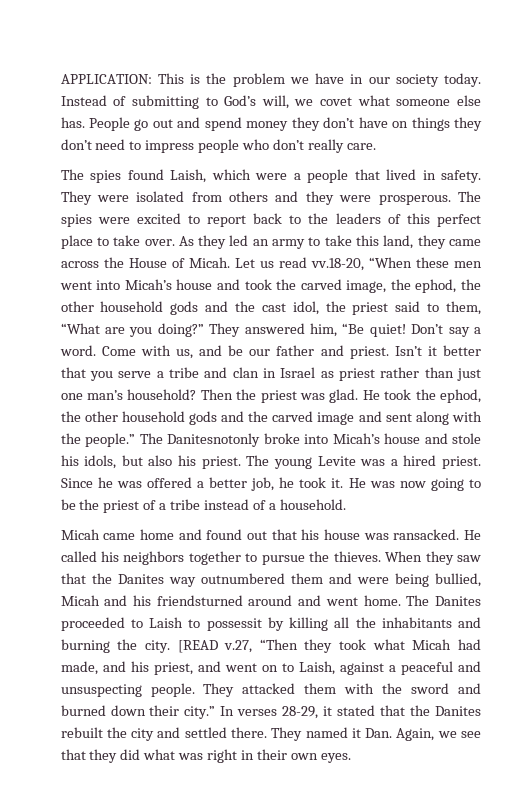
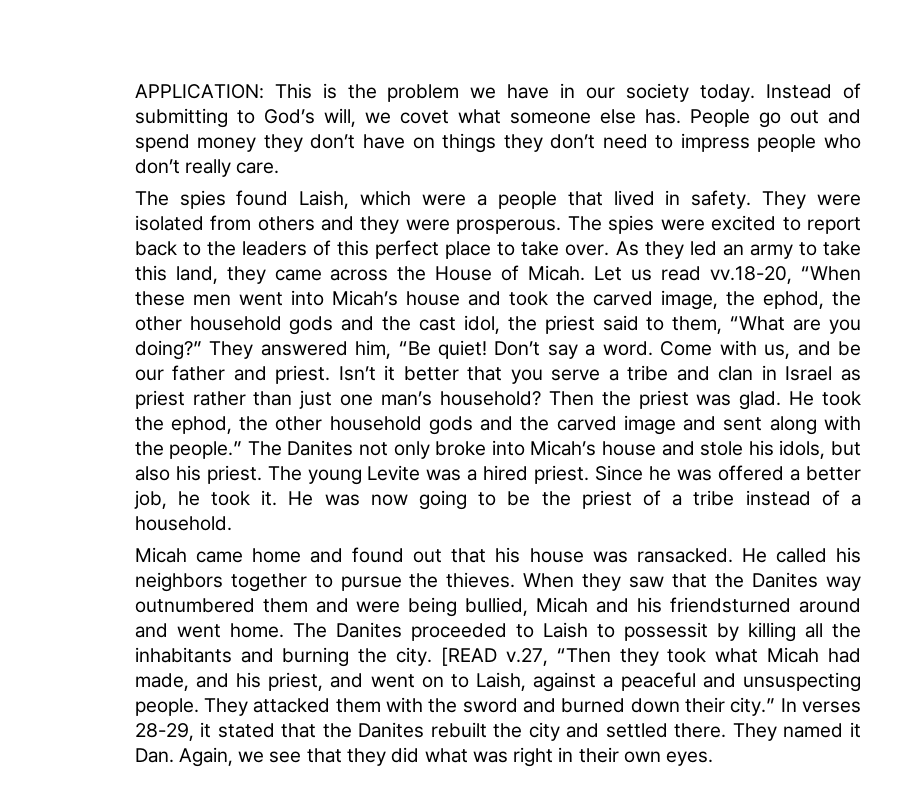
[167,433,261,447] Danitesnotonly -> [287,440,430,459] Danites not only

